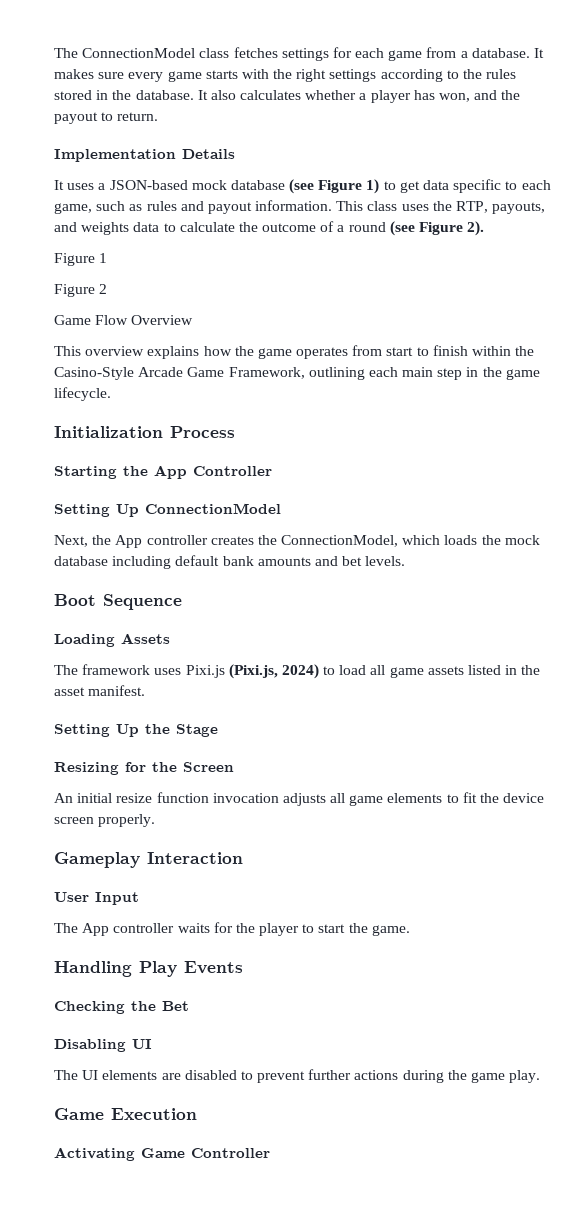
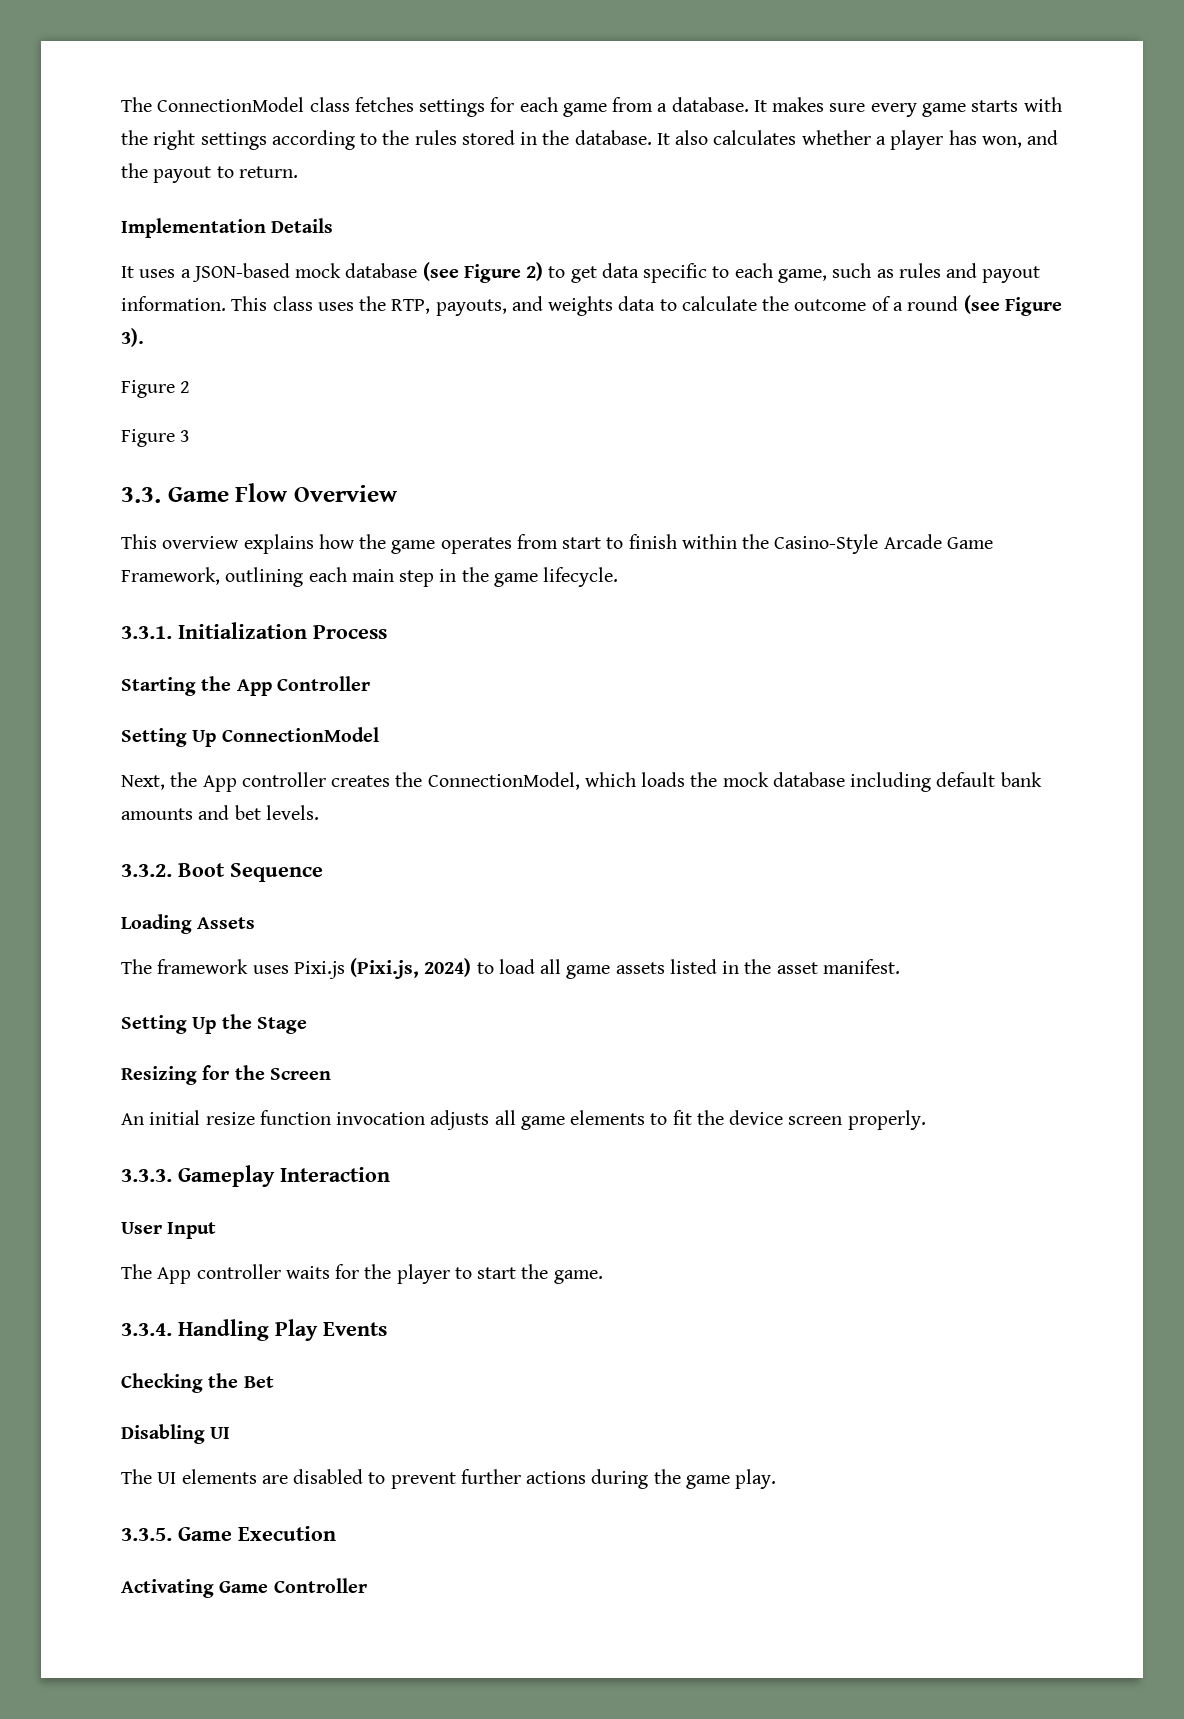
[366,179,380,194] 1) -> [526,262,544,281] 2)
[467,221,485,236] [54,253,108,266] 2). // Figure 1 -> [121,328,144,347] 3).
(108, 289) none -> [121,429,191,447] [121,487,161,503] Figure 3 // 3.3.
(111, 394) none -> [121,626,172,639] 3.3.1.
(406, 561) none -> [121,864,172,877] 3.3.2.
(156, 820) none -> [121,1169,172,1182] 3.3.3.
(410, 930) none -> [121,1323,172,1336] 3.3.4.
(541, 1076) none -> [121,1528,172,1541] 3.3.5.

